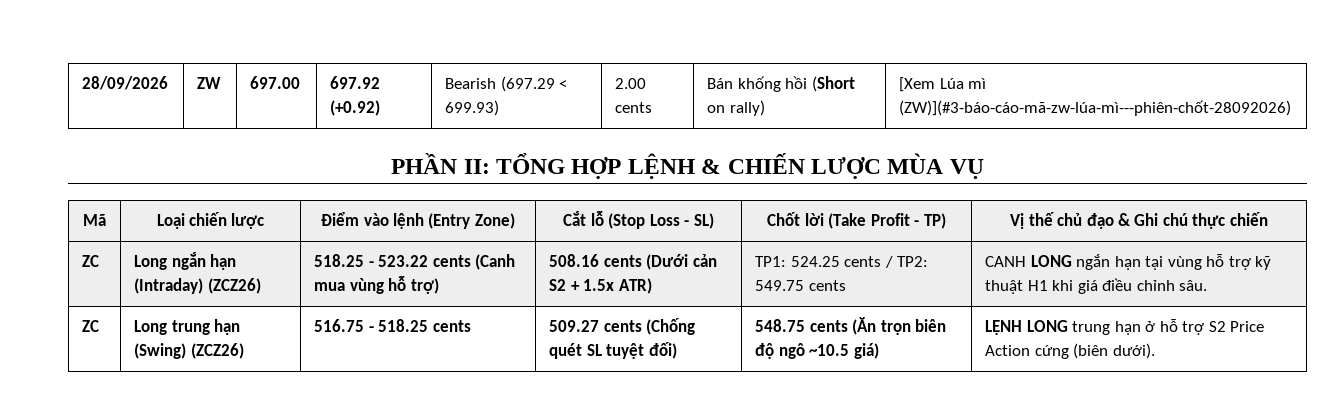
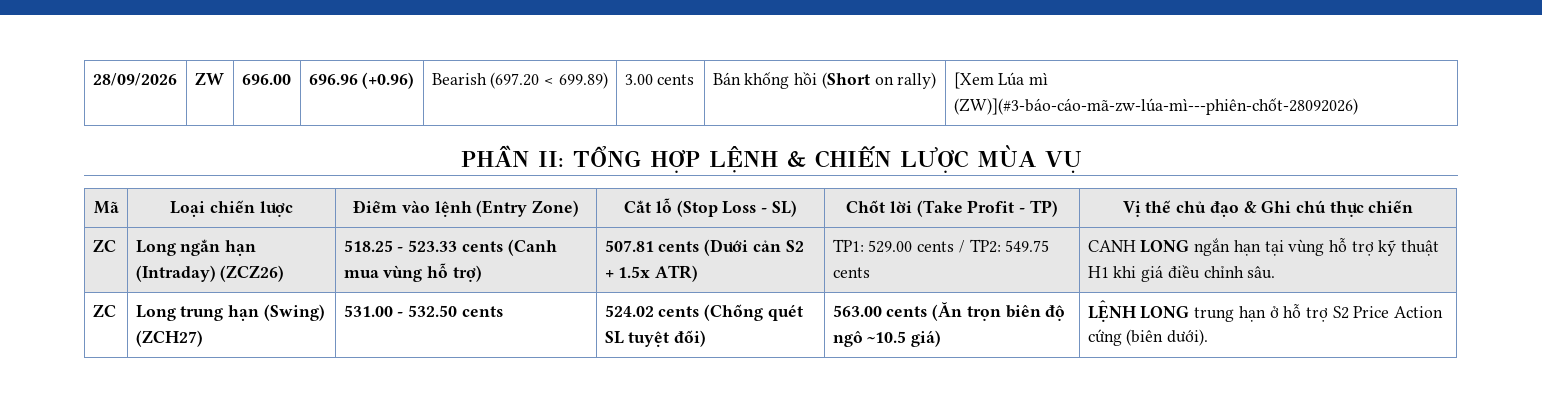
[250,76,301,89] [330,76,381,89] [330,100,381,116] [445,76,568,92] [445,100,500,116] [615,78,647,89] 697.00 | 697.92 (+0.92) | Bearish (697.29 < 699.93) | 2.00 -> [241,74,291,85] [308,72,415,89] [431,72,608,89] [624,74,653,85] 696.00 | 696.96 (+0.96) | Bearish (697.20 < 699.89) | 3.00
[378,255,429,267] 523.22 -> [408,240,458,252] 523.33
[549,254,600,267] 508.16 -> [604,240,654,252] 507.81
[790,256,840,267] 524.25 -> [868,240,913,253] 529.00
[190,343,244,359] [314,319,471,332] [549,320,600,332] (ZCZ26) | 516.75 - 518.25 cents | 509.27 -> [135,330,203,347] [343,305,503,317] [604,305,654,317] (ZCH27) | 531.00 - 532.50 cents | 524.02
[755,319,806,332] 548.75 -> [832,305,882,317] 563.00

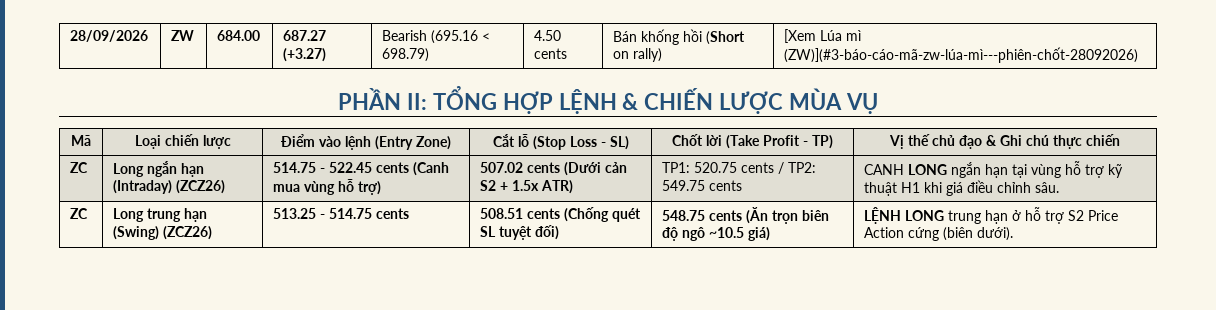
[241,74,291,85] [308,72,415,89] [431,72,608,89] [624,74,653,85] 696.00 | 696.96 (+0.96) | Bearish (697.20 < 699.89) | 3.00 -> [217,30,261,41] [283,30,327,41] [283,48,327,62] [382,30,491,44] [382,48,430,62] [534,30,562,41] 684.00 | 687.27 (+3.27) | Bearish (695.16 < 698.79) | 4.50
[343,240,458,252] 518.25 - 523.33 -> [273,162,373,173] 514.75 - 522.45
[604,240,654,252] 507.81 -> [480,162,524,173] 507.02
[868,240,913,253] 529.00 -> [694,162,738,173] 520.75
[135,330,203,347] [343,305,503,317] [604,305,654,317] (ZCH27) | 531.00 - 532.50 cents | 524.02 -> [163,226,213,240] [273,208,410,219] [480,208,524,219] (ZCZ26) | 513.25 - 514.75 cents | 508.51
[832,305,882,317] 563.00 -> [662,210,706,221] 548.75

